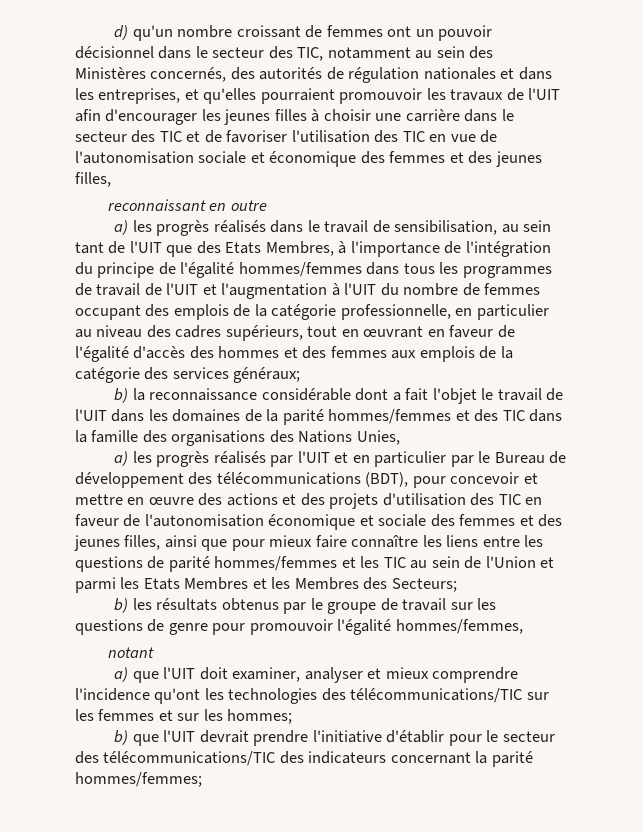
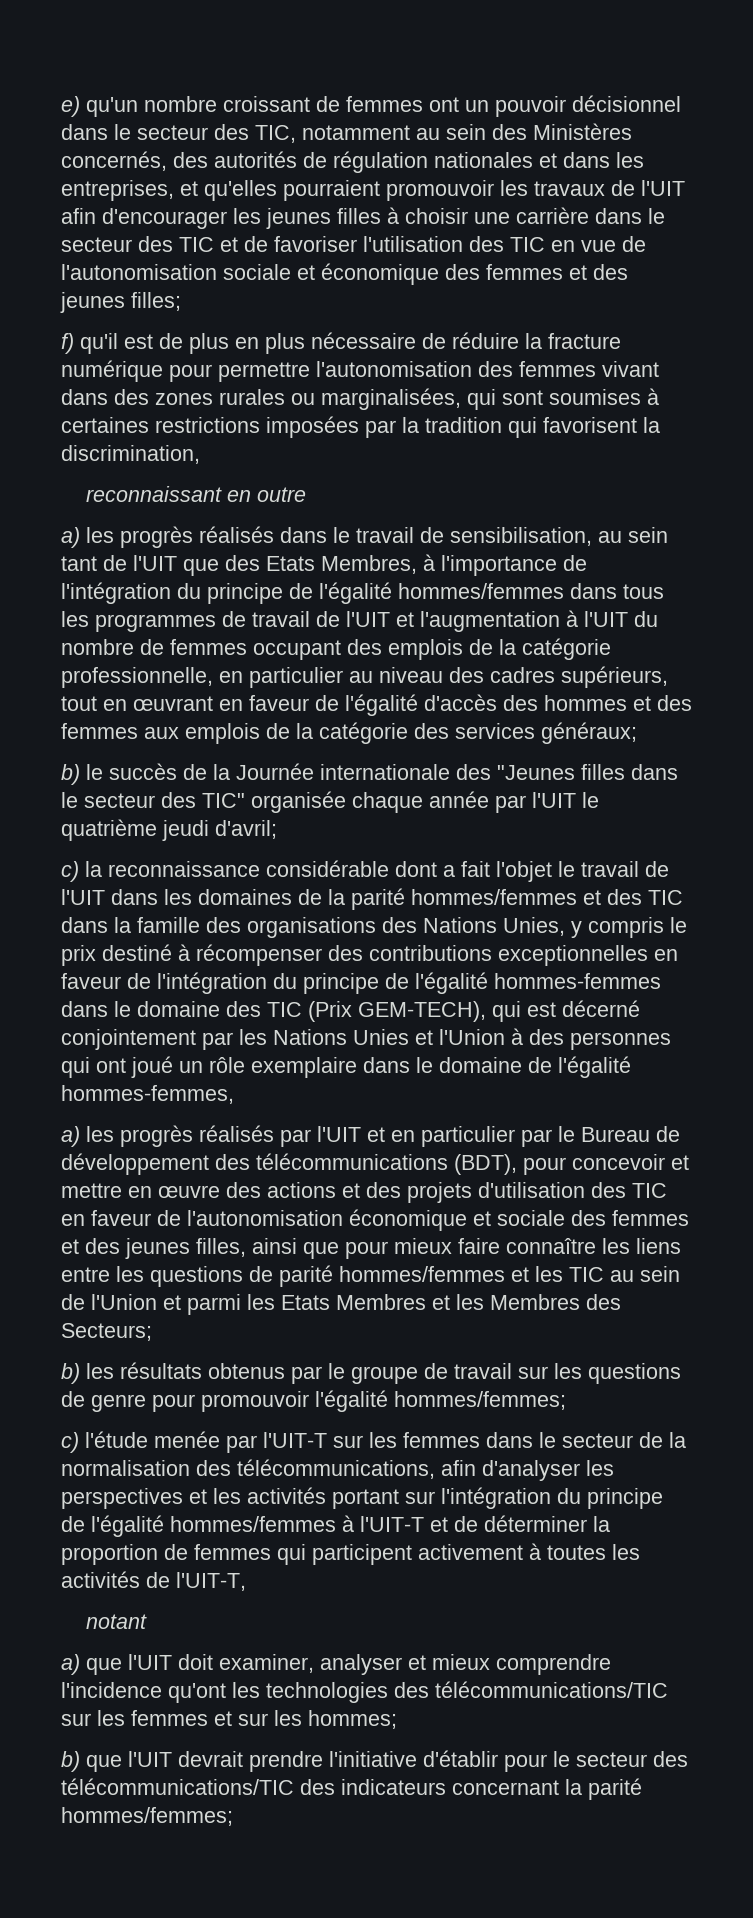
[114,25,129,40] d) -> [61,96,80,117] e)
[75,172,111,187] filles, -> [131,292,181,311] [61,332,621,354] [61,360,659,382] [61,388,659,410] [61,416,660,438] [61,445,200,464] filles; // f) qu'il est de plus en plus nécessaire de réduire la fracture numérique pour permettre l'autonomisation des femmes vivant dans des zones rurales ou marginalisées, qui sont soumises à certaines restrictions imposées par la tradition qui favorisent la discrimination,
(129, 395) none -> [86,763,678,780] [61,791,599,813] [61,819,277,841] [61,861,79,882] le succès de la Journée internationale des "Jeunes filles dans le secteur des TIC" organisée chaque année par l'UIT le quatrième jeudi d'avril; // c)
(400, 437) none -> [571,917,687,938] [61,944,678,966] [61,972,661,994] [61,1000,640,1022] [61,1028,671,1050] [61,1056,631,1078] [61,1085,234,1104] y compris le prix destiné à récompenser des contributions exceptionnelles en faveur de l'intégration du principe de l'égalité hommes-femmes dans le domaine des TIC (Prix GEM-TECH), qui est décerné conjointement par les Nations Unies et l'Union à des personnes qui ont joué un rôle exemplaire dans le domaine de l'égalité hommes-femmes,
[395,619,523,634] hommes/femmes, -> [394,1391,566,1410] [61,1431,686,1453] [61,1459,614,1481] [61,1487,663,1509] [61,1515,610,1537] [61,1543,640,1565] [61,1571,246,1591] hommes/femmes; // c) l'étude menée par l'UIT-T sur les femmes dans le secteur de la normalisation des télécommunications, afin d'analyser les perspectives et les activités portant sur l'intégration du principe de l'égalité hommes/femmes à l'UIT-T et de déterminer la proportion de femmes qui participent activement à toutes les activités de l'UIT-T,

